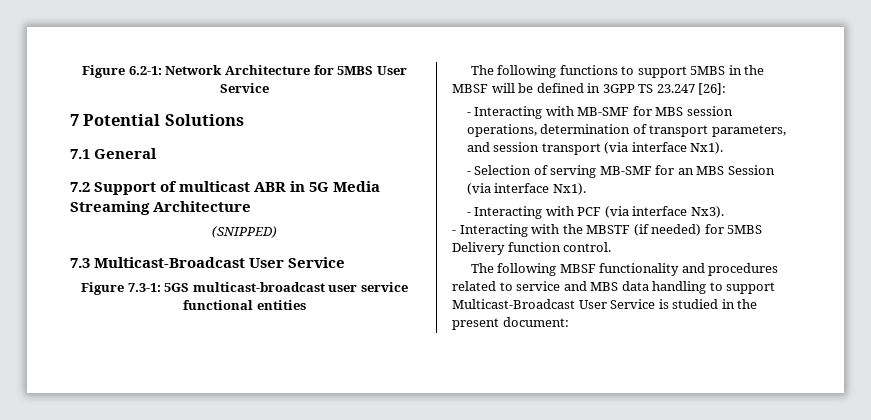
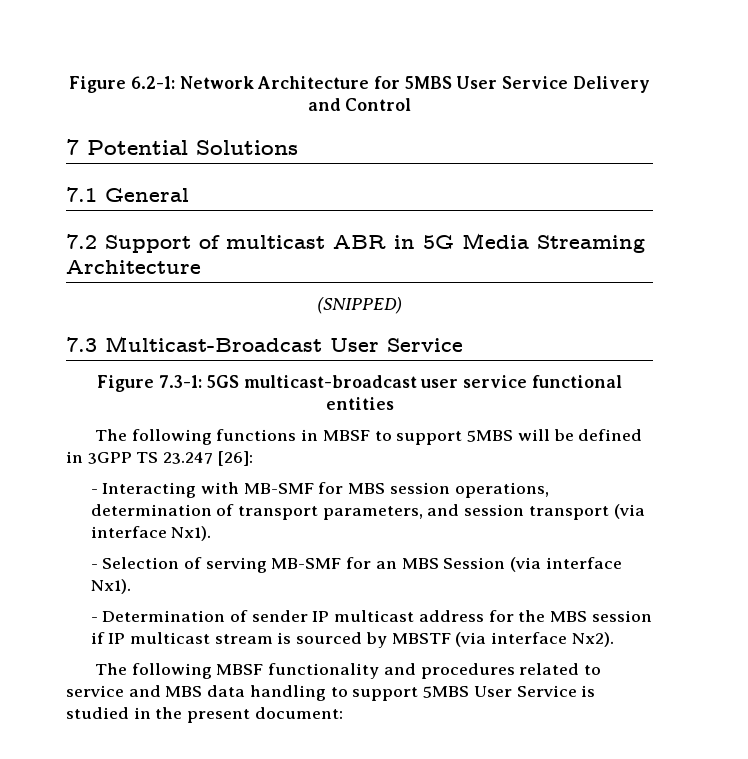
(269, 88) none -> [572,76,650,93] [307,98,412,111] Delivery and Control
[621,65,765,78] [452,84,488,93] to support 5MBS in the MBSF -> [301,429,514,445] in MBSF to support 5MBS
[474,206,724,219] [452,224,763,237] [452,242,612,255] Interacting with PCF (via interface Nx3). // - Interacting with the MBSTF (if needed) for 5MBS Delivery function control. -> [102,610,652,622] [90,632,614,648] Determination of sender IP multicast address for the MBS session if IP multicast stream is sourced by MBSTF (via interface Nx2).
[452,299,575,309] Multicast-Broadcast -> [423,686,470,698] 5MBS

